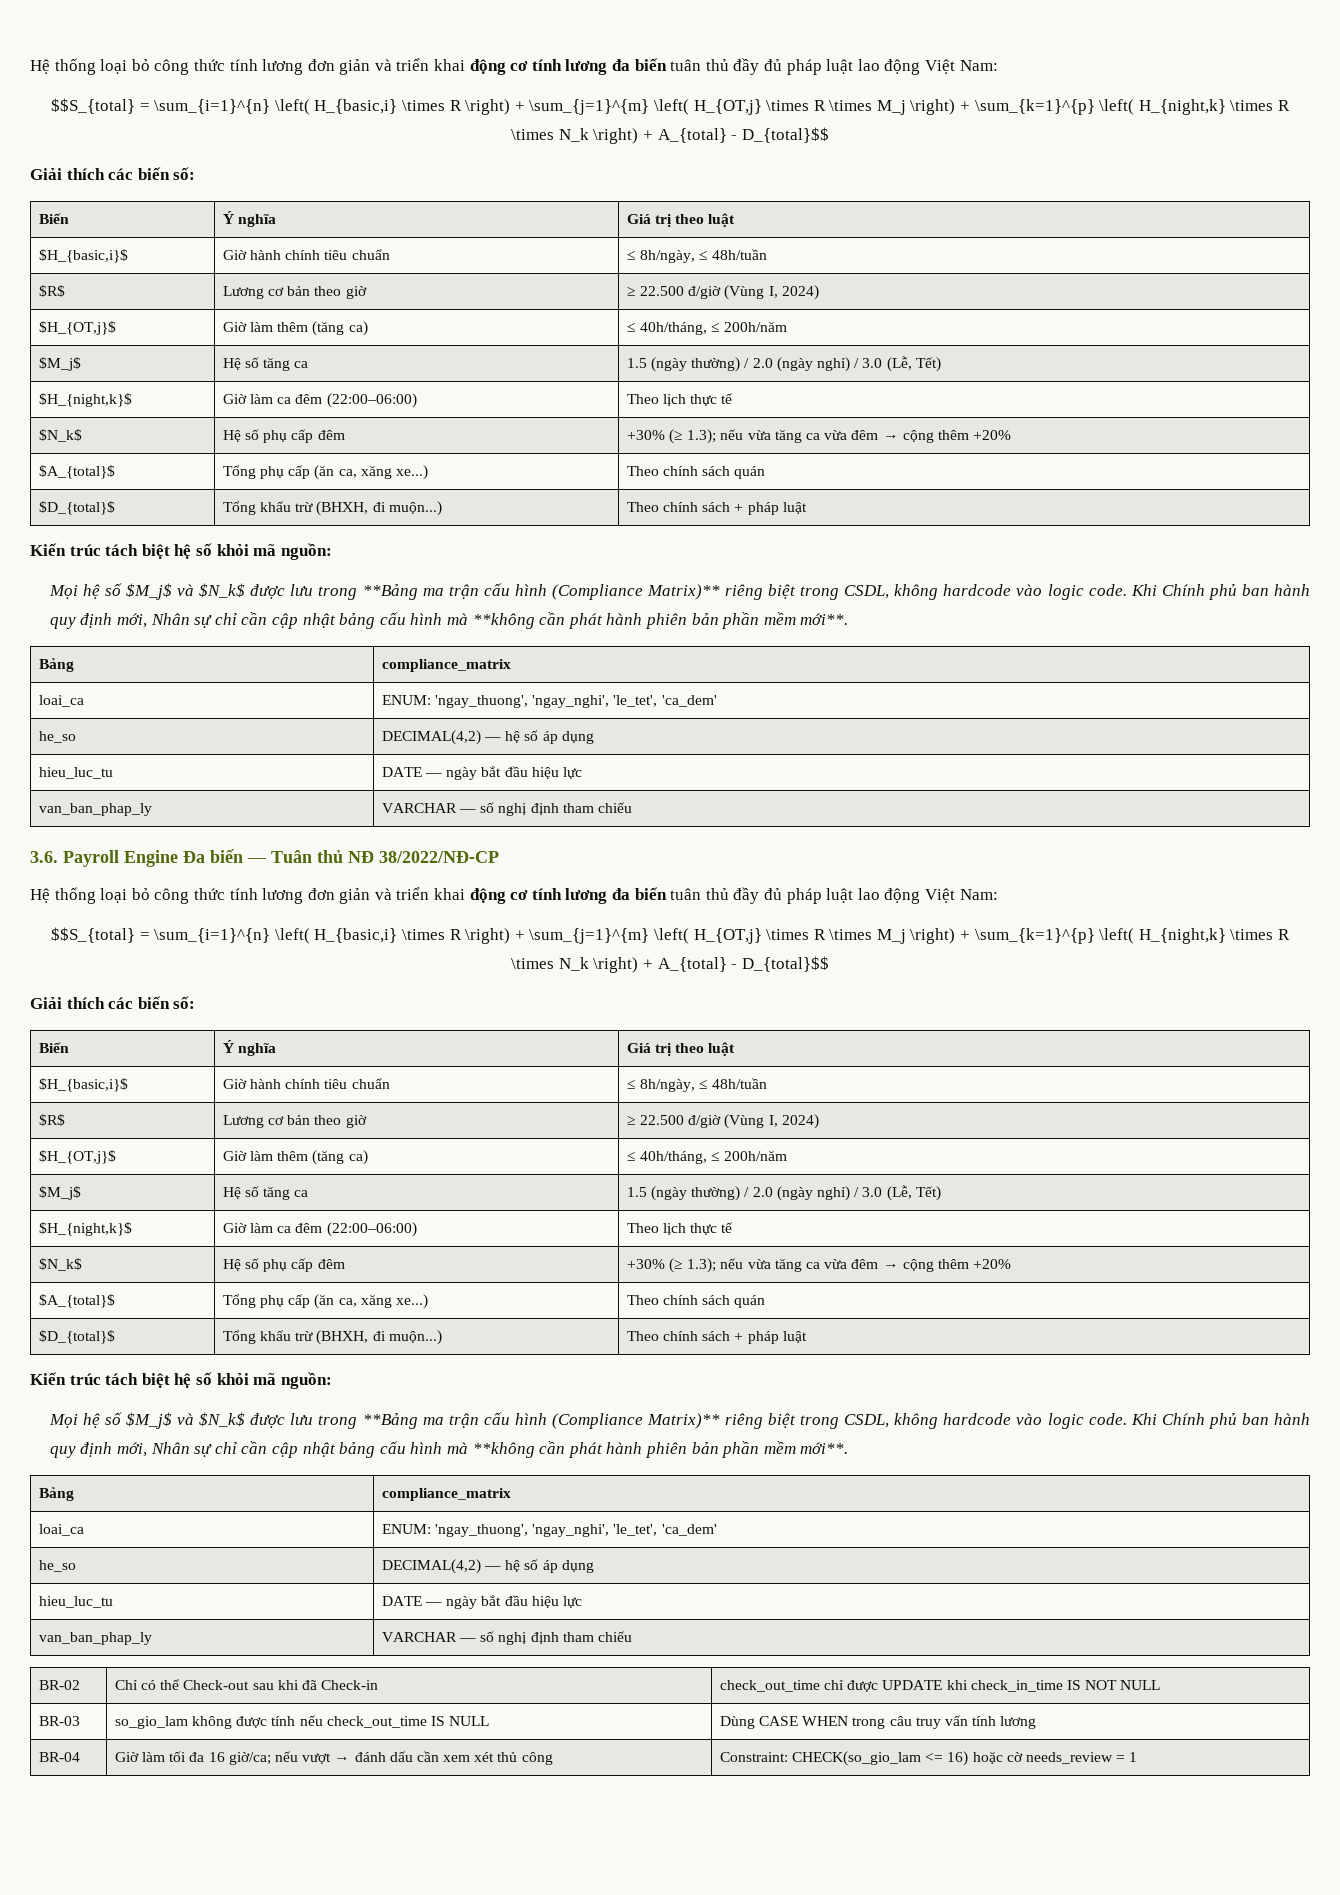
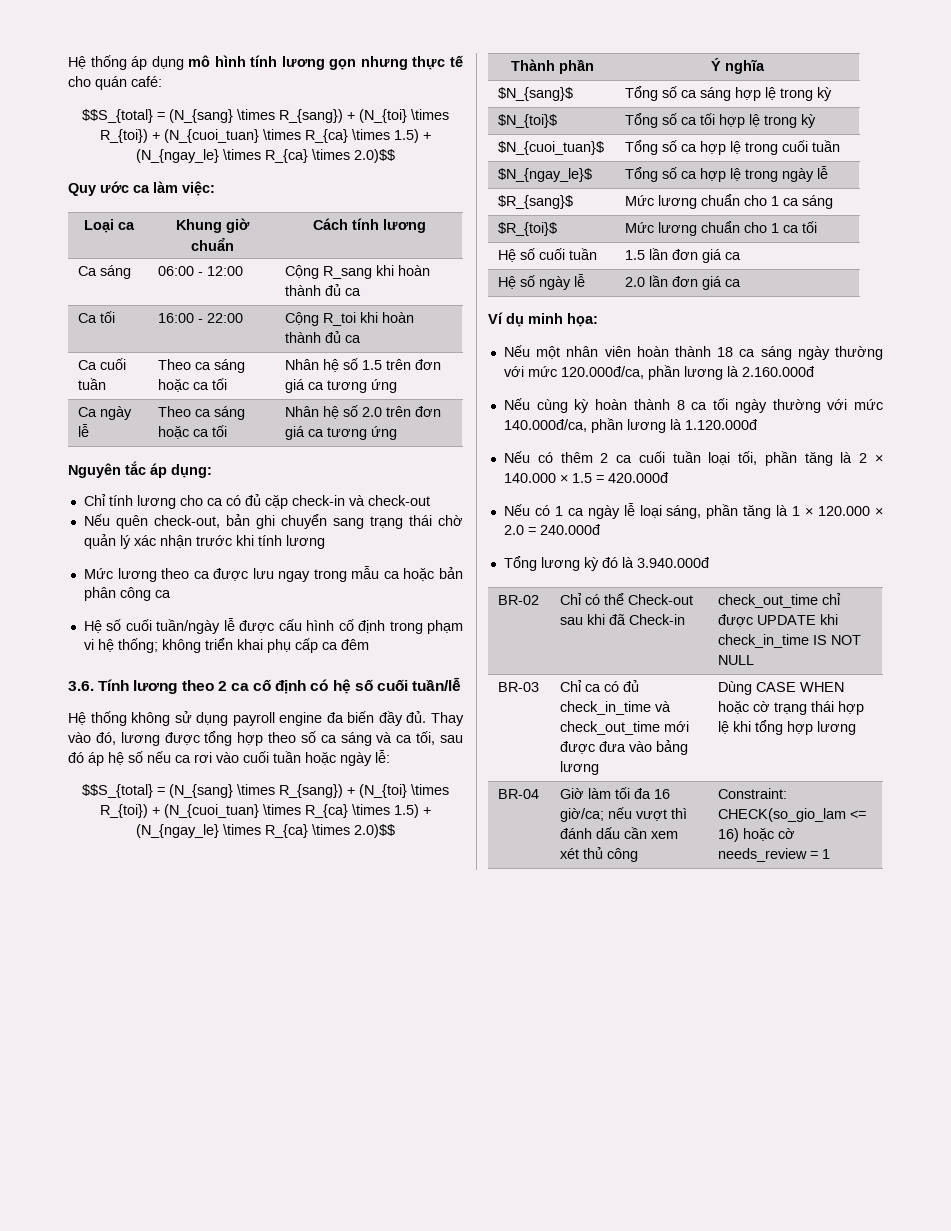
[30,58,998,75] [51,98,1290,115] [511,127,829,144] [30,167,196,180] [38,213,69,224] [222,211,277,227] [626,213,736,227] [38,249,128,263] [222,249,390,260] [626,249,768,263] [38,285,65,297] [222,286,367,299] [626,285,819,300] [38,321,116,335] [222,321,368,336] [626,321,788,335] [38,357,81,371] [222,357,309,371] [626,356,941,372] [38,393,132,407] [222,393,417,408] [626,393,734,406] [38,429,82,442] [222,429,345,443] [626,429,1012,444] [38,465,115,479] [222,465,429,480] [626,466,766,479] [38,501,115,515] [222,501,442,516] [626,502,807,515] [30,543,332,560] [48,583,1310,600] [49,612,849,629] [38,658,74,672] [381,659,511,672] [38,695,84,707] [381,695,717,708] [38,731,76,743] [381,730,594,745] [38,767,113,779] [381,766,583,780] [38,803,152,816] [381,802,633,816] [30,849,499,867] [30,887,998,904] [51,927,1290,944] [511,956,829,973] [30,996,196,1009] [38,1042,69,1053] [222,1040,277,1056] [626,1042,736,1056] [38,1078,128,1092] [222,1078,390,1089] [626,1078,768,1092] [38,1114,65,1126] [222,1115,367,1128] [626,1114,819,1129] [38,1150,116,1164] [222,1150,368,1165] [626,1150,788,1164] [38,1186,81,1200] [222,1186,309,1200] [626,1185,941,1201] [38,1222,132,1236] [222,1222,417,1237] [626,1222,734,1235] [38,1258,82,1271] [222,1258,345,1272] [626,1258,1012,1273] [38,1294,115,1308] [222,1294,429,1309] [626,1295,766,1308] [38,1330,115,1344] [222,1330,442,1345] [626,1331,807,1344] [30,1372,332,1389] [48,1412,1310,1429] [49,1441,849,1458] [38,1487,74,1501] [381,1488,511,1501] [38,1524,84,1536] [381,1524,717,1537] [38,1560,76,1572] [381,1559,594,1574] [38,1596,113,1608] [381,1595,583,1609] [38,1632,152,1645] [381,1631,633,1645] Hệ thống loại bỏ công thức tính lương đơn giản và triển khai động cơ tính lương đa biến tuân thủ đầy đủ pháp luật lao động Việt Nam: // $$S_{total} = \sum_{i=1}^{n} \left( H_{basic,i} \times R \right) + \sum_{j=1}^{m} \left( H_{OT,j} \times R \times M_j \right) + \sum_{k=1}^{p} \left( H_{night,k} \times R \times N_k \right) + A_{total} - D_{total}$$ // Giải thích các biến số: // Biến | Ý nghĩa | Giá trị theo luật // $H_{basic,i}$ | Giờ hành chính tiêu chuẩn | ≤ 8h/ngày, ≤ 48h/tuần // $R$ | Lương cơ bản theo giờ | ≥ 22.500 đ/giờ (Vùng I, 2024) // $H_{OT,j}$ | Giờ làm thêm (tăng ca) | ≤ 40h/tháng, ≤ 200h/năm // $M_j$ | Hệ số tăng ca | 1.5 (ngày thường) / 2.0 (ngày nghỉ) / 3.0 (Lễ, Tết) // $H_{night,k}$ | Giờ làm ca đêm (22:00–06:00) | Theo lịch thực tế // $N_k$ | Hệ số phụ cấp đêm | +30% (≥ 1.3); nếu vừa tăng ca vừa đêm → cộng thêm +20% // $A_{total}$ | Tổng phụ cấp (ăn ca, xăng xe...) | Theo chính sách quán // $D_{total}$ | Tổng khấu trừ (BHXH, đi muộn...) | Theo chính sách + pháp luật // Kiến trúc tách biệt hệ số khỏi mã nguồn: // Mọi hệ số $M_j$ và $N_k$ được lưu trong **Bảng ma trận cấu hình (Compliance Matrix)** riêng biệt trong CSDL, không hardcode vào logic code. Khi Chính phủ ban hành quy định mới, Nhân sự chỉ cần cập nhật bảng cấu hình mà **không cần phát hành phiên bản phần mềm mới**. // Bảng | compliance_matrix // loai_ca | ENUM: 'ngay_thuong', 'ngay_nghi', 'le_tet', 'ca_dem' // he_so | DECIMAL(4,2) — hệ số áp dụng // hieu_luc_tu | DATE — ngày bắt đầu hiệu lực // van_ban_phap_ly | VARCHAR — số nghị định tham chiếu // 3.6. Payroll Engine Đa biến — Tuân thủ NĐ 38/2022/NĐ-CP // Hệ thống loại bỏ công thức tính lương đơn giản và triển khai động cơ tính lương đa biến tuân thủ đầy đủ pháp luật lao động Việt Nam: // $$S_{total} = \sum_{i=1}^{n} \left( H_{basic,i} \times R \right) + \sum_{j=1}^{m} \left( H_{OT,j} \times R \times M_j \right) + \sum_{k=1}^{p} \left( H_{night,k} \times R \times N_k \right) + A_{total} - D_{total}$$ // Giải thích các biến số: // Biến | Ý nghĩa | Giá trị theo luật // $H_{basic,i}$ | Giờ hành chính tiêu chuẩn | ≤ 8h/ngày, ≤ 48h/tuần // $R$ | Lương cơ bản theo giờ | ≥ 22.500 đ/giờ (Vùng I, 2024) // $H_{OT,j}$ | Giờ làm thêm (tăng ca) | ≤ 40h/tháng, ≤ 200h/năm // $M_j$ | Hệ số tăng ca | 1.5 (ngày thường) / 2.0 (ngày nghỉ) / 3.0 (Lễ, Tết) // $H_{night,k}$ | Giờ làm ca đêm (22:00–06:00) | Theo lịch thực tế // $N_k$ | Hệ số phụ cấp đêm | +30% (≥ 1.3); nếu vừa tăng ca vừa đêm → cộng thêm +20% // $A_{total}$ | Tổng phụ cấp (ăn ca, xăng xe...) | Theo chính sách quán // $D_{total}$ | Tổng khấu trừ (BHXH, đi muộn...) | Theo chính sách + pháp luật // Kiến trúc tách biệt hệ số khỏi mã nguồn: // Mọi hệ số $M_j$ và $N_k$ được lưu trong **Bảng ma trận cấu hình (Compliance Matrix)** riêng biệt trong CSDL, không hardcode vào logic code. Khi Chính phủ ban hành quy định mới, Nhân sự chỉ cần cập nhật bảng cấu hình mà **không cần phát hành phiên bản phần mềm mới**. // Bảng | compliance_matrix // loai_ca | ENUM: 'ngay_thuong', 'ngay_nghi', 'le_tet', 'ca_dem' // he_so | DECIMAL(4,2) — hệ số áp dụng // hieu_luc_tu | DATE — ngày bắt đầu hiệu lực // van_ban_phap_ly | VARCHAR — số nghị định tham chiếu -> [68,55,464,70] [68,76,162,90] [82,109,449,123] [100,129,431,143] [136,149,395,163] [68,181,215,196] [83,219,135,233] [175,218,250,233] [190,237,234,251] [312,218,426,233] [78,265,132,279] [158,266,244,276] [285,265,431,279] [285,284,362,296] [78,311,116,323] [158,313,244,323] [285,312,415,326] [285,331,362,343] [78,358,127,370] [78,378,107,390] [158,359,246,373] [158,378,228,392] [285,358,442,372] [285,379,398,393] [78,406,133,420] [78,424,90,437] [158,406,246,420] [158,425,228,439] [285,405,442,419] [285,426,398,440] [68,461,212,478] [83,494,430,509] [83,514,463,529] [83,534,325,549] [83,566,464,582] [83,587,171,601] [83,618,463,634] [83,638,369,653] [68,677,462,694] [68,711,465,726] [68,731,464,746] [68,750,390,766] [82,784,449,798] [100,804,431,818] [136,824,395,838] [510,59,594,74] [711,58,765,74] [498,87,574,101] [625,86,833,101] [498,114,558,128] [625,113,817,128] [498,141,605,155] [625,140,841,155] [498,168,593,182] [625,166,829,182] [498,195,574,209] [625,194,834,209] [498,222,558,236] [625,221,818,236] [498,248,598,262] [625,248,742,263] [498,274,586,290] [625,275,742,290] [488,312,598,327] [503,345,883,360] [503,365,815,380] [503,398,883,413] [503,418,758,433] [503,451,883,466] [503,472,669,483] [503,503,883,519] [503,524,601,535] [503,556,710,571] Hệ thống áp dụng mô hình tính lương gọn nhưng thực tế cho quán café: // $$S_{total} = (N_{sang} \times R_{sang}) + (N_{toi} \times R_{toi}) + (N_{cuoi_tuan} \times R_{ca} \times 1.5) + (N_{ngay_le} \times R_{ca} \times 2.0)$$ // Quy ước ca làm việc: // Loại ca | Khung giờ chuẩn | Cách tính lương // Ca sáng | 06:00 - 12:00 | Cộng R_sang khi hoàn thành đủ ca // Ca tối | 16:00 - 22:00 | Cộng R_toi khi hoàn thành đủ ca // Ca cuối tuần | Theo ca sáng hoặc ca tối | Nhân hệ số 1.5 trên đơn giá ca tương ứng // Ca ngày lễ | Theo ca sáng hoặc ca tối | Nhân hệ số 2.0 trên đơn giá ca tương ứng // Nguyên tắc áp dụng: // Chỉ tính lương cho ca có đủ cặp check-in và check-out // Nếu quên check-out, bản ghi chuyển sang trạng thái chờ quản lý xác nhận trước khi tính lương // Mức lương theo ca được lưu ngay trong mẫu ca hoặc bản phân công ca // Hệ số cuối tuần/ngày lễ được cấu hình cố định trong phạm vi hệ thống; không triển khai phụ cấp ca đêm // 3.6. Tính lương theo 2 ca cố định có hệ số cuối tuần/lễ // Hệ thống không sử dụng payroll engine đa biến đầy đủ. Thay vào đó, lương được tổng hợp theo số ca sáng và ca tối, sau đó áp hệ số nếu ca rơi vào cuối tuần hoặc ngày lễ: // $$S_{total} = (N_{sang} \times R_{sang}) + (N_{toi} \times R_{toi}) + (N_{cuoi_tuan} \times R_{ca} \times 1.5) + (N_{ngay_le} \times R_{ca} \times 2.0)$$ // Thành phần | Ý nghĩa // $N_{sang}$ | Tổng số ca sáng hợp lệ trong kỳ // $N_{toi}$ | Tổng số ca tối hợp lệ trong kỳ // $N_{cuoi_tuan}$ | Tổng số ca hợp lệ trong cuối tuần // $N_{ngay_le}$ | Tổng số ca hợp lệ trong ngày lễ // $R_{sang}$ | Mức lương chuẩn cho 1 ca sáng // $R_{toi}$ | Mức lương chuẩn cho 1 ca tối // Hệ số cuối tuần | 1.5 lần đơn giá ca // Hệ số ngày lễ | 2.0 lần đơn giá ca // Ví dụ minh họa: // Nếu một nhân viên hoàn thành 18 ca sáng ngày thường với mức 120.000đ/ca, phần lương là 2.160.000đ // Nếu cùng kỳ hoàn thành 8 ca tối ngày thường với mức 140.000đ/ca, phần lương là 1.120.000đ // Nếu có thêm 2 ca cuối tuần loại tối, phần tăng là 2 × 140.000 × 1.5 = 420.000đ // Nếu có 1 ca ngày lễ loại sáng, phần tăng là 1 × 120.000 × 2.0 = 240.000đ // Tổng lương kỳ đó là 3.940.000đ
[114,1715,490,1729] [719,1715,997,1729] so_gio_lam không được tính nếu check_out_time IS NULL | Dùng CASE WHEN trong câu truy vấn tính -> [560,680,640,692] [560,701,672,715] [560,721,690,735] [560,740,689,755] [560,761,600,775] [718,681,845,695] [718,700,865,715] [718,720,814,735] Chỉ ca có đủ check_in_time và check_out_time mới được đưa vào bảng lương | Dùng CASE WHEN hoặc cờ trạng thái hợp lệ khi tổng hợp
[334,1756,351,1762] → -> [671,808,688,819] thì

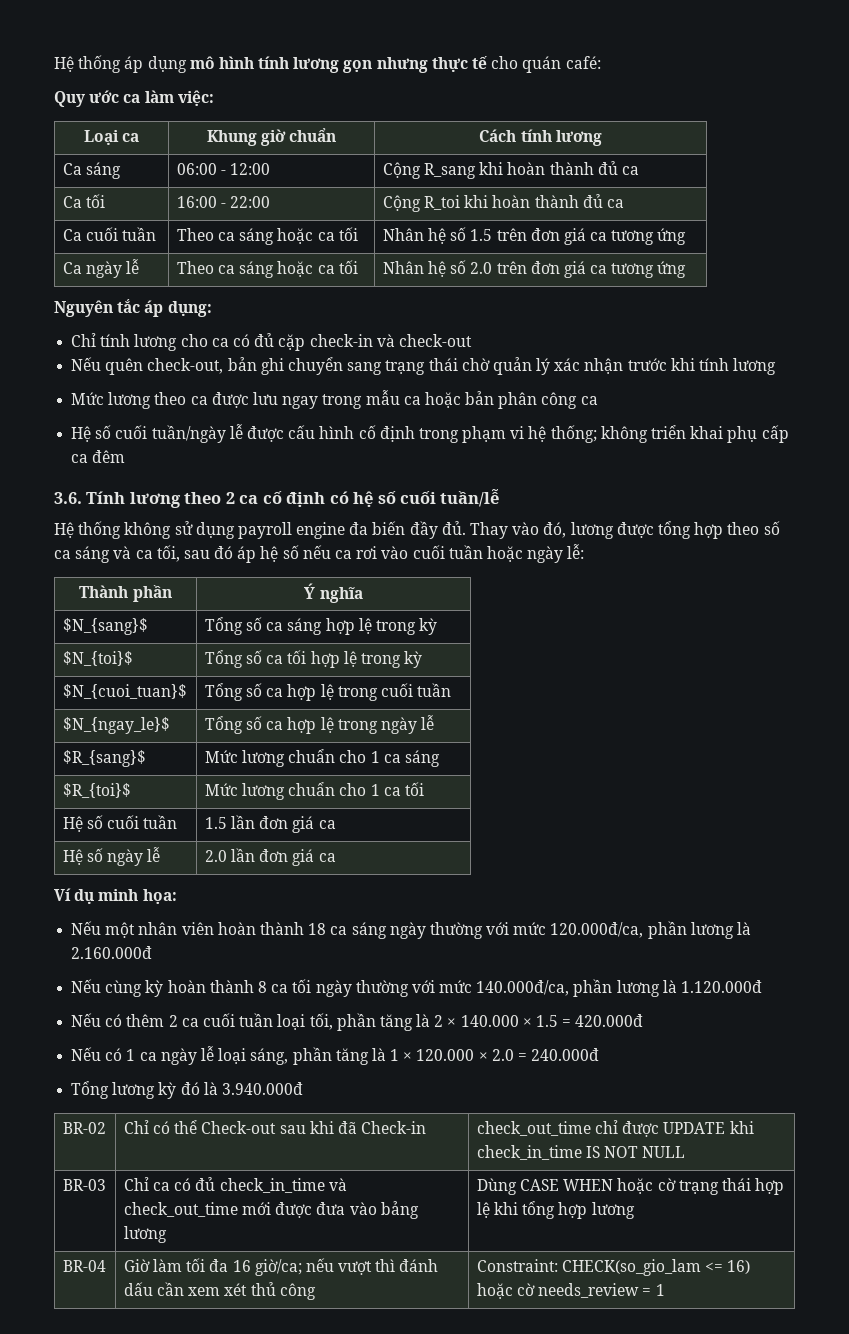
[82,109,449,123] [100,129,431,143] [136,149,395,163] // $$S_{total} = (N_{sang} \times R_{sang}) + (N_{toi} \times R_{toi}) + (N_{cuoi_tuan} \times R_{ca} \times 1.5) + (N_{ngay_le} \times R_{ca} \times 2.0)$$ -> (601, 62) none
[82,784,449,798] [100,804,431,818] [136,824,395,838] // $$S_{total} = (N_{sang} \times R_{sang}) + (N_{toi} \times R_{toi}) + (N_{cuoi_tuan} \times R_{ca} \times 1.5) + (N_{ngay_le} \times R_{ca} \times 2.0)$$ -> (585, 551) none

